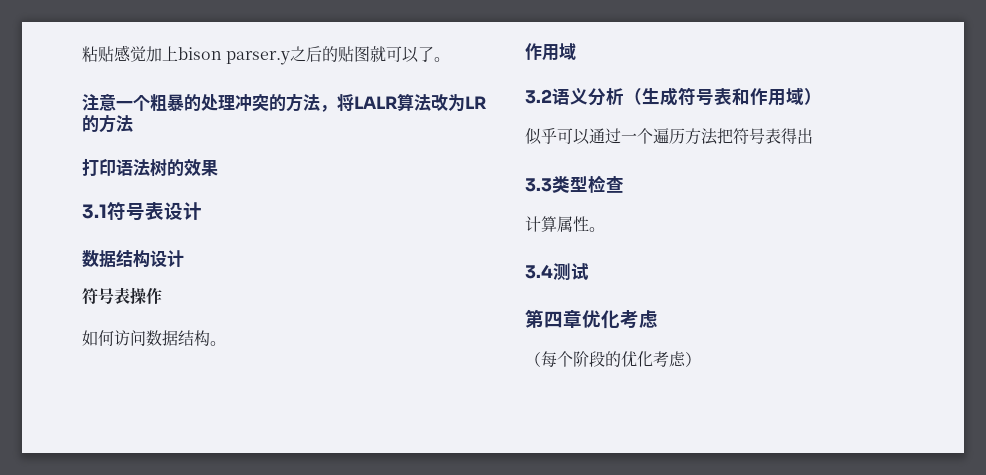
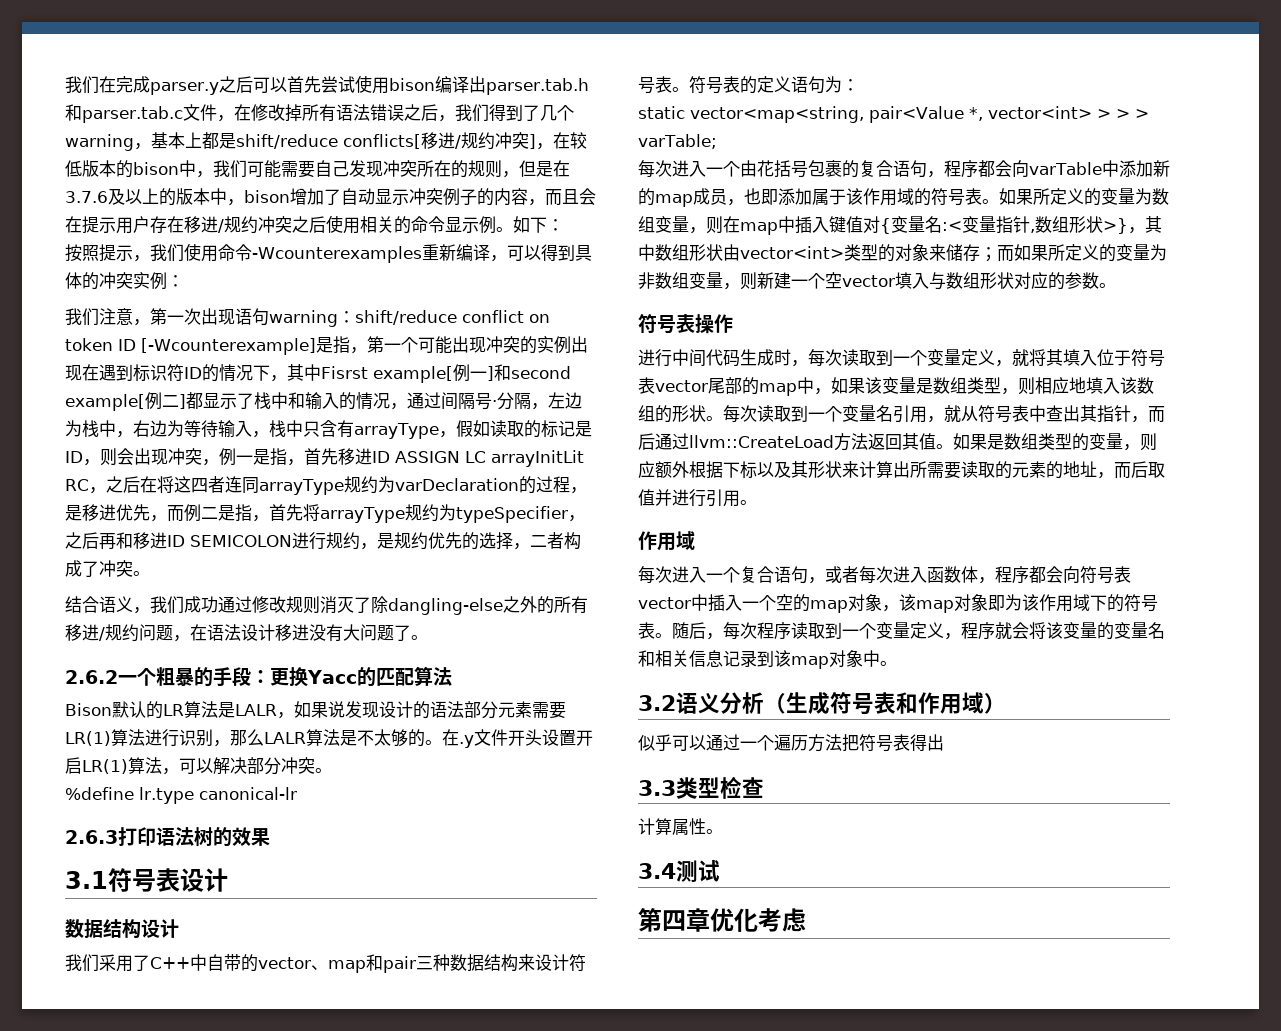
[82,45,420,65] 粘贴感觉加上bison parser.y之后的贴图就可以 -> [65,75,589,95] [65,104,574,123] [65,132,587,151] [65,160,570,178] [65,188,596,206] [65,215,564,234] [65,243,592,263] [65,272,184,290] [65,308,550,327] [65,336,588,355] [65,364,571,383] [65,392,582,411] [65,420,592,439] [65,448,584,467] [65,476,587,495] [65,504,585,523] [65,532,581,550] [65,560,150,577] [65,596,588,615] [65,624,394,642] 我们在完成parser.y之后可以首先尝试使用bison编译出parser.tab.h和parser.tab.c文件，在修改掉所有语法错误之后，我们得到了几个warning，基本上都是shift/reduce conflicts[移进/规约冲突]，在较低版本的bison中，我们可能需要自己发现冲突所在的规则，但是在3.7.6及以上的版本中，bison增加了自动显示冲突例子的内容，而且会在提示用户存在移进/规约冲突之后使用相关的命令显示例。如下： // 按照提示，我们使用命令-Wcounterexamples重新编译，可以得到具体的冲突实例： // 我们注意，第一次出现语句warning：shift/reduce conflict on token ID [-Wcounterexample]是指，第一个可能出现冲突的实例出现在遇到标识符ID的情况下，其中Fisrst example[例一]和second example[例二]都显示了栈中和输入的情况，通过间隔号·分隔，左边为栈中，右边为等待输入，栈中只含有arrayType，假如读取的标记是ID，则会出现冲突，例一是指，首先移进ID ASSIGN LC arrayInitLit RC，之后在将这四者连同arrayType规约为varDeclaration的过程，是移进优先，而例二是指，首先将arrayType规约为typeSpecifier，之后再和移进ID SEMICOLON进行规约，是规约优先的选择，二者构成了冲突。 // 结合语义，我们成功通过修改规则消灭了除dangling-else之外的所有移进/规约问题，在语法设计移进没有大问题
[82,94,116,111] 注意 -> [65,670,118,684] 2.6.2
[201,93,487,112] [82,114,133,133] 处理冲突的方法，将LALR算法改为LR的方法 // -> [213,666,452,687] [65,701,566,719] [65,729,593,748] [65,757,332,775] [65,787,297,804] [65,830,118,844] 手段：更换Yacc的匹配算法 // Bison默认的LR算法是LALR，如果说发现设计的语法部分元素需要LR(1)算法进行识别，那么LALR算法是不太够的。在.y文件开头设置开启LR(1)算法，可以解决部分冲突。 // %define lr.type canonical-lr // 2.6.3
[82,287,162,304] [82,330,226,346] [525,43,576,61] 符号表操作 // 如何访问数据结构。 // 作用域 -> [65,954,586,973] [638,76,859,94] [638,106,1149,123] [638,134,717,149] [638,160,1170,178] [638,188,1169,207] [638,216,1162,235] [638,244,1167,262] [638,272,1116,290] [638,314,733,334] [638,349,1165,367] [638,377,1154,396] [638,405,1165,423] [638,433,1157,451] [638,461,1165,479] [638,489,757,507] [638,531,695,551] [638,566,1131,584] [638,594,1158,613] [638,622,1165,640] [638,650,897,669] 我们采用了C++中自带的vector、map和pair三种数据结构来设计符号表。符号表的定义语句为： // static vector<map<string, pair<Value *, vector<int> > > > varTable; // 每次进入一个由花括号包裹的复合语句，程序都会向varTable中添加新的map成员，也即添加属于该作用域的符号表。如果所定义的变量为数组变量，则在map中插入键值对{变量名:<变量指针,数组形状>}，其中数组形状由vector<int>类型的对象来储存；而如果所定义的变量为非数组变量，则新建一个空vector填入与数组形状对应的参数。 // 符号表操作 // 进行中间代码生成时，每次读取到一个变量定义，就将其填入位于符号表vector尾部的map中，如果该变量是数组类型，则相应地填入该数组的形状。每次读取到一个变量名引用，就从符号表中查出其指针，而后通过llvm::CreateLoad方法返回其值。如果是数组类型的变量，则应额外根据下标以及其形状来计算出所需要读取的元素的地址，而后取值并进行引用。 // 作用域 // 每次进入一个复合语句，或者每次进入函数体，程序都会向符号表vector中插入一个空的map对象，该map对象即为该作用域下的符号表。随后，每次程序读取到一个变量定义，程序就会将该变量的变量名和相关信息记录到该map对象中。
[525,351,701,368] // （每个阶段的优化考虑） -> (806, 920) none

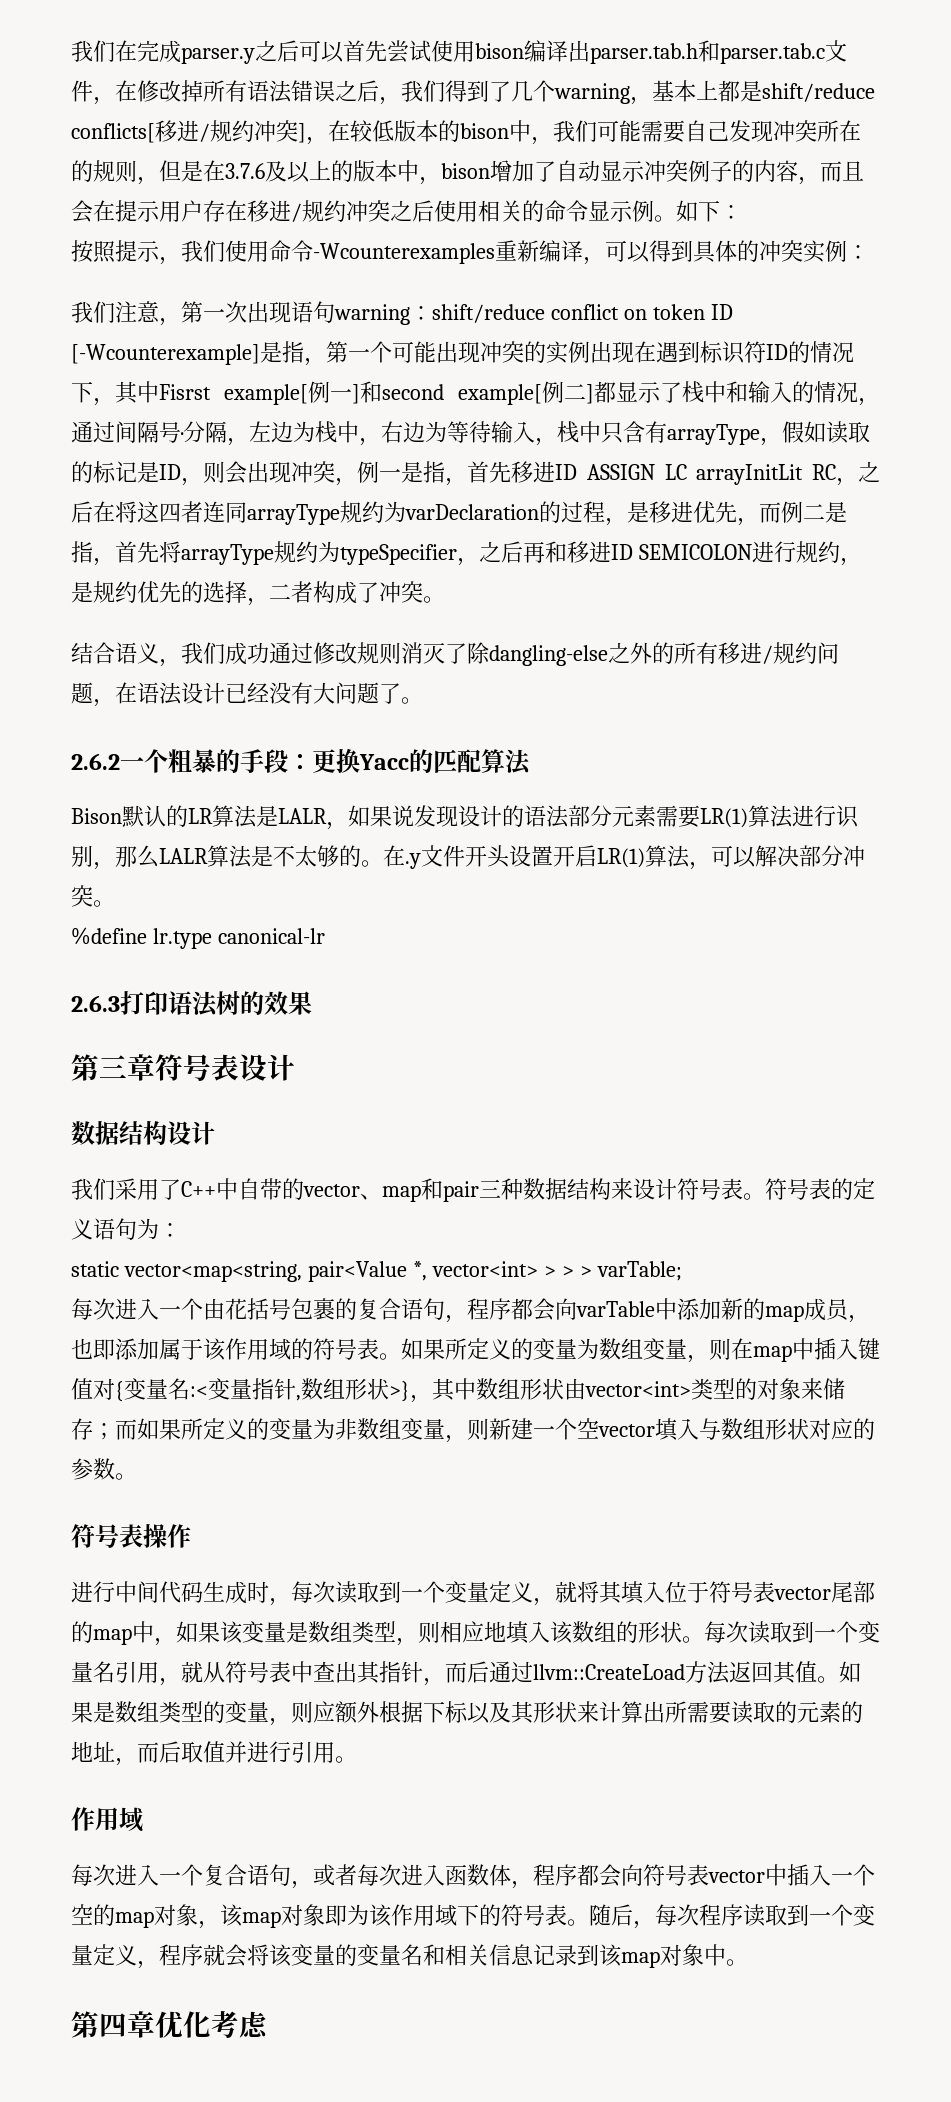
[275,624,309,641] 移进 -> [225,682,269,703] 已经
[65,871,108,889] 3.1 -> [71,1054,155,1081] 第三章
[638,692,1006,715] [638,734,944,752] [638,776,764,799] [638,818,723,835] [638,860,720,882] // 3.2语义分析（生成符号表和作用域） // 似乎可以通过一个遍历方法把符号表得出 // 3.3类型检查 // 计算属性。 // 3.4测试 -> (748, 1962) none

